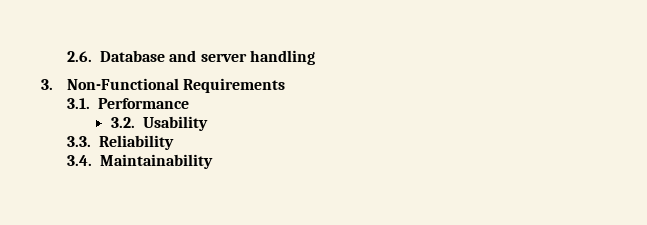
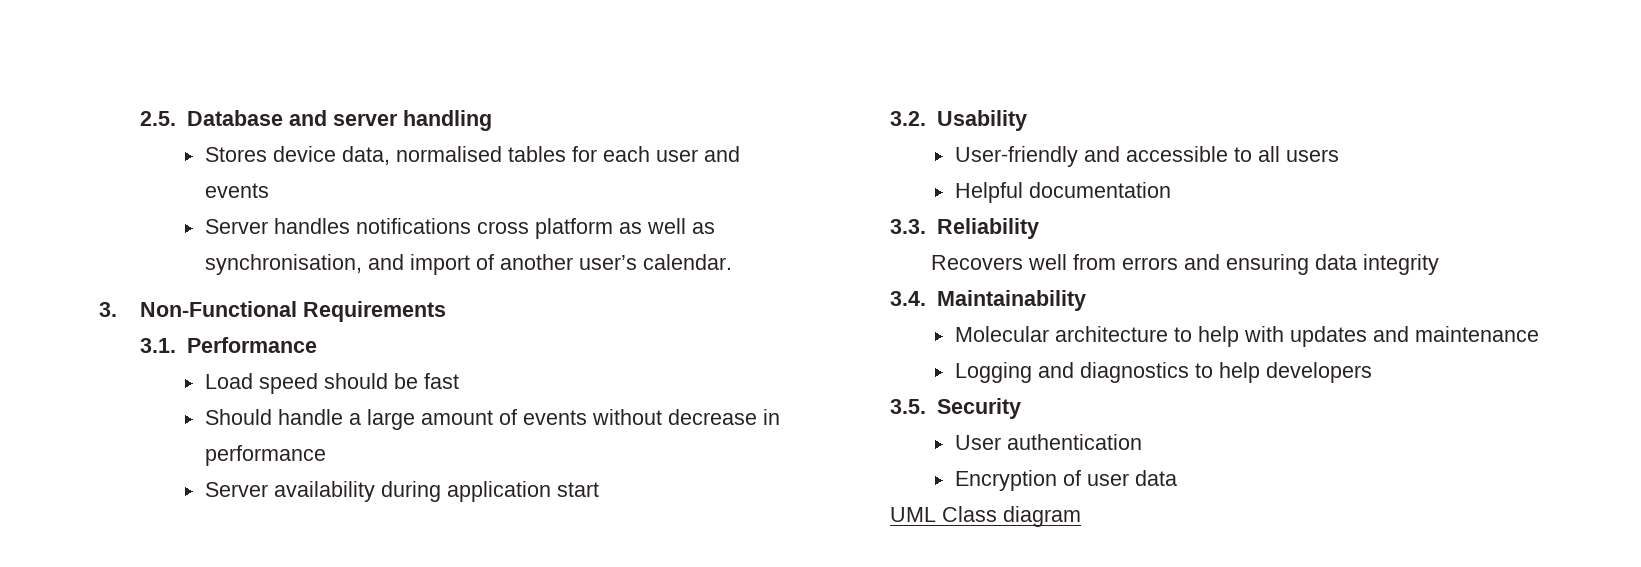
[67,51,93,62] 2.6. -> [139,111,176,126] 2.5.
(316, 57) none -> [204,146,740,165] [204,183,269,198] [204,218,715,239] [204,254,732,275] // Stores device data, normalised tables for each user and events // Server handles notifications cross platform as well as synchronisation, and import of another user’s calendar.
[110,116,208,131] [67,135,175,150] [67,154,214,169] 3.2. Usability // 3.3. Reliability // 3.4. Maintainability -> [204,373,459,394] [204,409,780,430] [204,445,326,466] [204,481,599,502] [889,110,1027,131] [954,146,1339,167] [954,182,1171,203] [889,218,1039,239] [930,254,1439,275] [889,290,1086,311] [954,326,1539,347] [954,362,1372,383] [889,398,1021,419] [954,434,1142,450] [954,470,1177,491] [889,506,1081,527] Load speed should be fast // Should handle a large amount of events without decrease in performance // Server availability during application start // 3.2. Usability // User-friendly and accessible to all users // Helpful documentation // 3.3. Reliability // Recovers well from errors and ensuring data integrity // 3.4. Maintainability // Molecular architecture to help with updates and maintenance // Logging and diagnostics to help developers // 3.5. Security // User authentication // Encryption of user data // UML Class diagram

